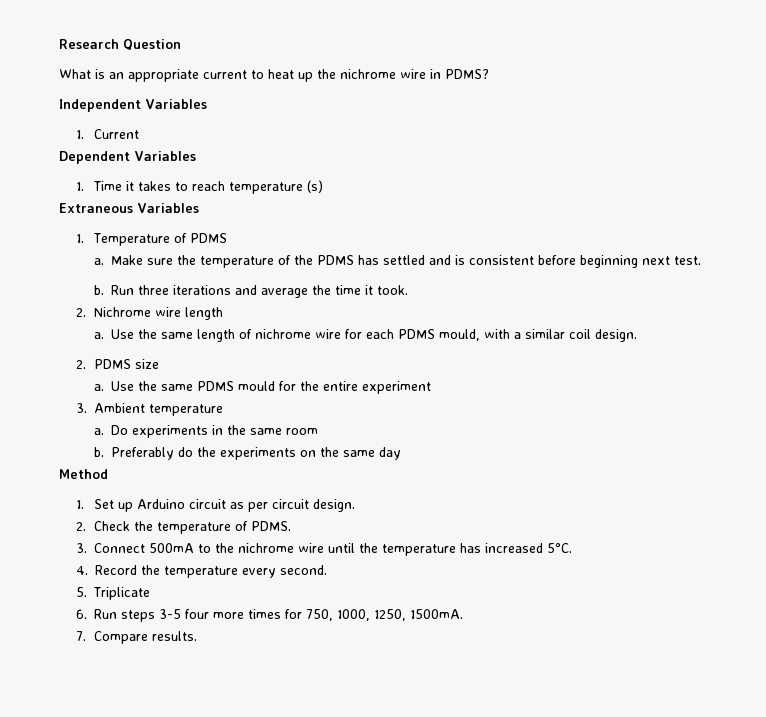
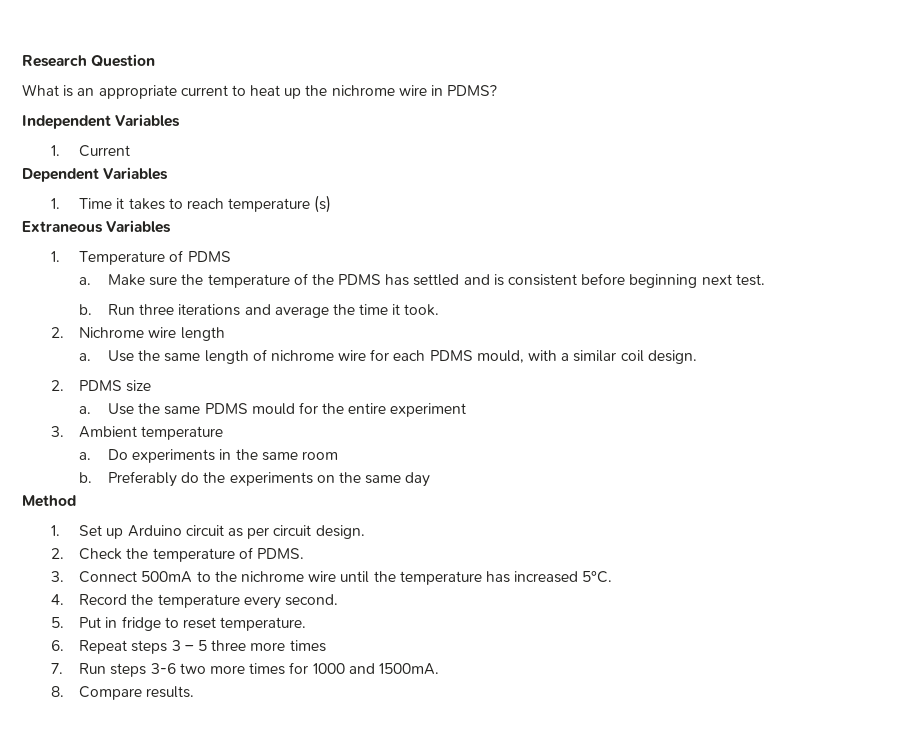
[93,587,151,600] [76,609,407,622] Triplicate // 6. Run steps 3-5 four more times for 750, 1000, 1250, -> [79,616,307,631] [50,640,326,654] [50,662,375,677] Put in fridge to reset temperature. // 6. Repeat steps 3 – 5 three more times // 7. Run steps 3-6 two more times for 1000 and
[76,631,87,641] 7. -> [50,686,64,697] 8.

